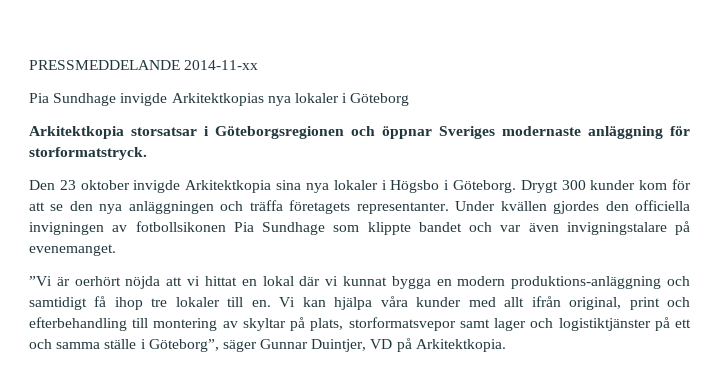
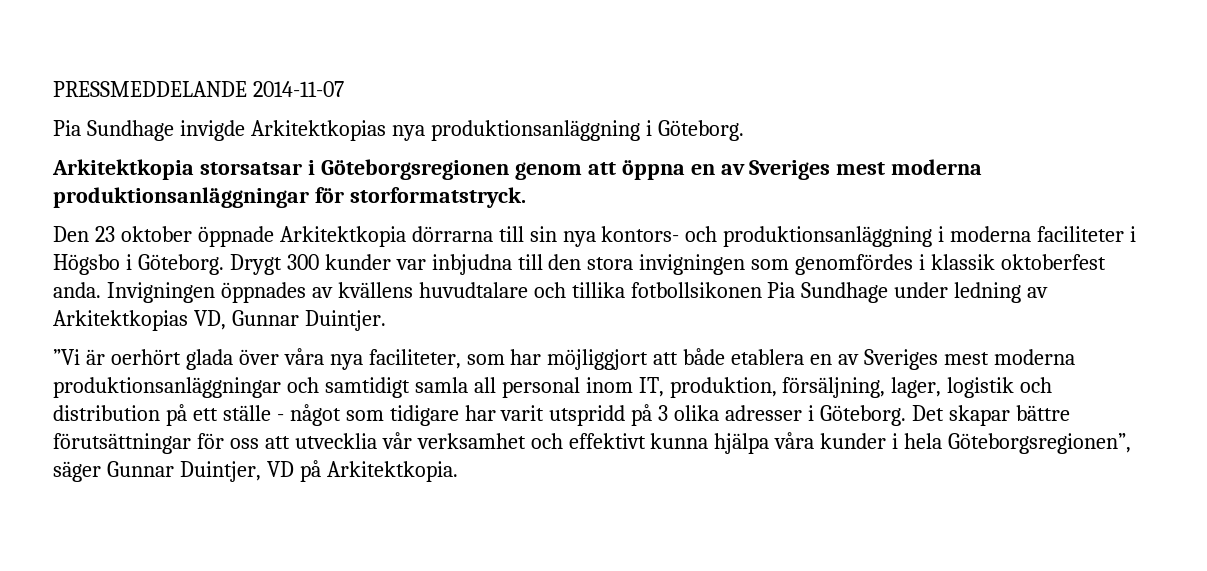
[184,60,259,70] 2014-11-xx -> [252,81,344,97] 2014-11-07
[294,93,410,106] lokaler i Göteborg -> [430,120,744,141] produktionsanläggning i Göteborg.
[351,126,663,139] och öppnar Sveriges modernaste anläggning -> [514,159,983,180] [53,187,309,208] genom att öppna en av Sveriges mest moderna produktionsanläggningar
[133,180,378,193] invigde Arkitektkopia sina nya lokaler -> [197,226,1125,247] öppnade Arkitektkopia dörrarna till sin nya kontors- och produktionsanläggning i moderna faciliteter
[639,179,691,190] [29,200,690,214] [29,221,690,235] [29,244,116,256] [29,276,690,289] [29,296,691,310] [29,317,692,331] [29,339,219,352] kom för att se den nya anläggningen och träffa företagets representanter. Under kvällen gjordes den officiella invigningen av fotbollsikonen Pia Sundhage som klippte bandet och var även invigningstalare på evenemanget. // ”Vi är oerhört nöjda att vi hittat en lokal där vi kunnat bygga en modern produktions-anläggning och samtidigt få ihop tre lokaler till en. Vi kan hjälpa våra kunder med allt ifrån original, print och efterbehandling till montering av skyltar på plats, storformatsvepor samt lager och logistiktjänster på ett och samma ställe i Göteborg”, -> [395,254,1107,275] [53,282,1049,303] [53,310,386,331] [53,348,1075,370] [53,377,1053,398] [53,404,1070,426] [53,432,1132,454] var inbjudna till den stora invigningen som genomfördes i klassik oktoberfest anda. Invigningen öppnades av kvällens huvudtalare och tillika fotbollsikonen Pia Sundhage under ledning av Arkitektkopias VD, Gunnar Duintjer. // ”Vi är oerhört glada över våra nya faciliteter, som har möjliggjort att både etablera en av Sveriges mest moderna produktionsanläggningar och samtidigt samla all personal inom IT, produktion, försäljning, lager, logistik och distribution på ett ställe - något som tidigare har varit utspridd på 3 olika adresser i Göteborg. Det skapar bättre förutsättningar för oss att utvecklia vår verksamhet och effektivt kunna hjälpa våra kunder i hela Göteborgsregionen”,

